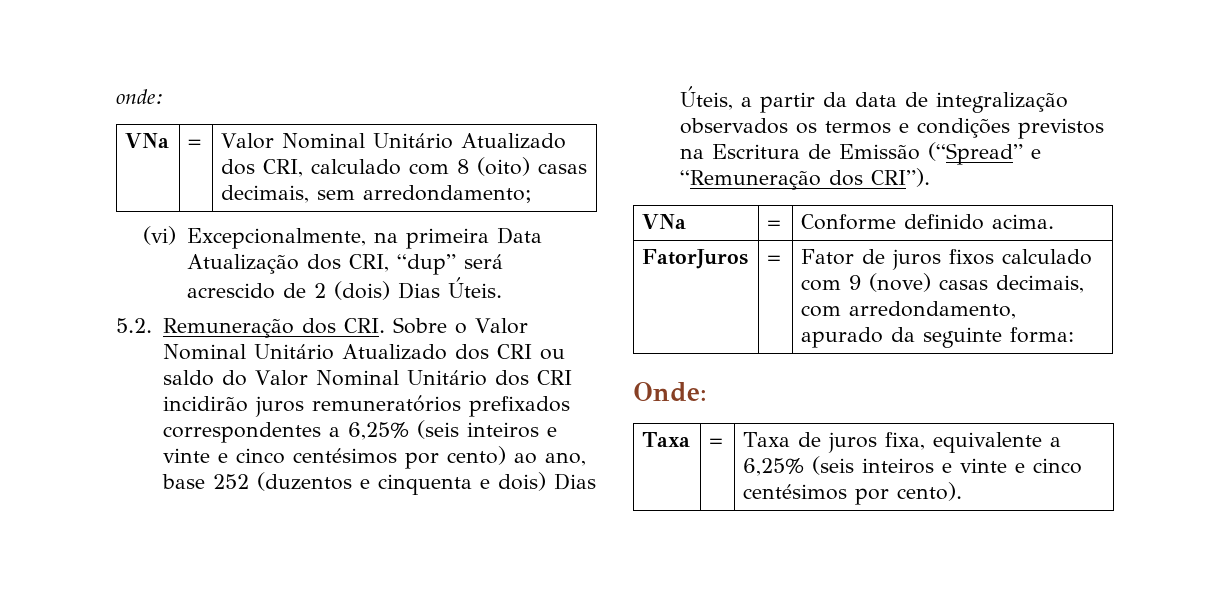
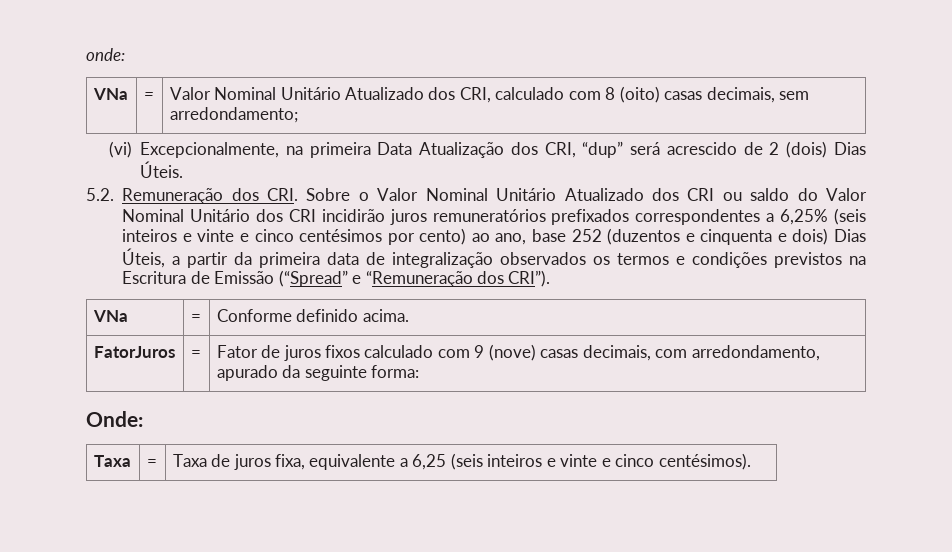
(847, 99) none -> [259,252,321,268] primeira
[743,456,1083,476] [743,482,963,505] 6,25% (seis inteiros e vinte e cinco centésimos por cento). -> [412,453,751,470] 6,25 (seis inteiros e vinte e cinco centésimos).

